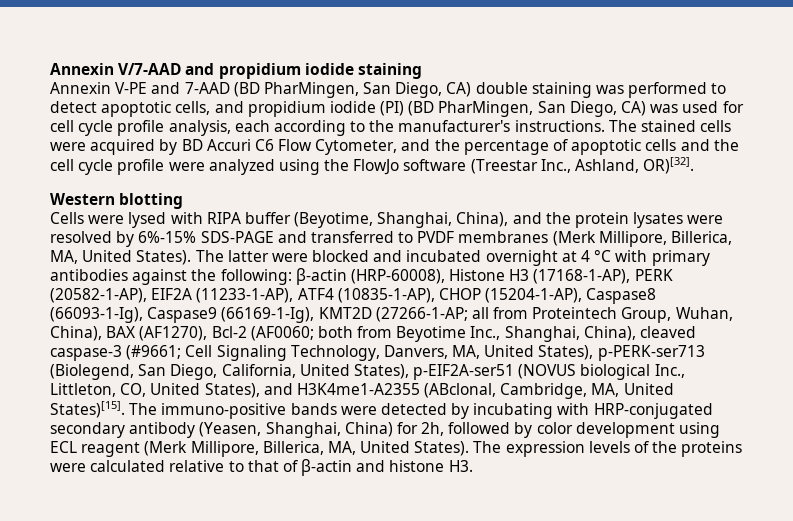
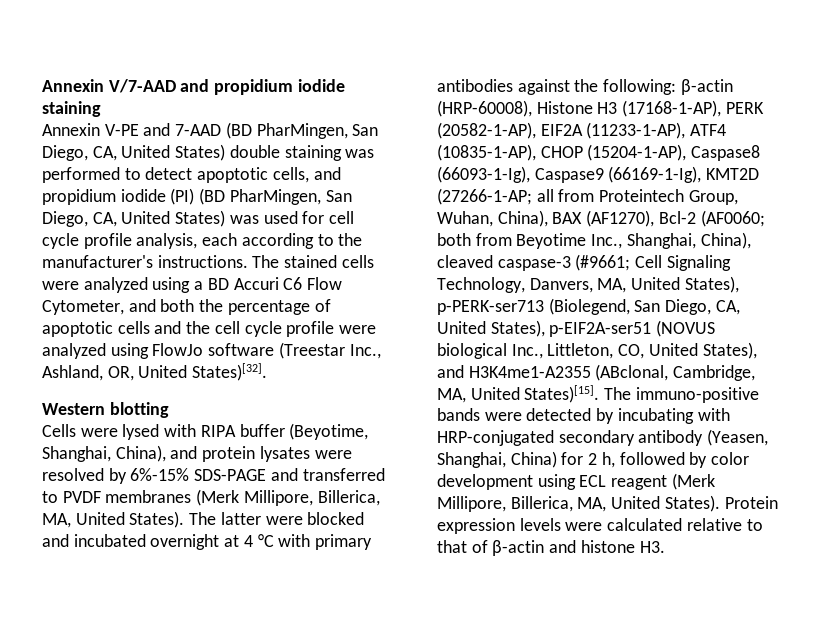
[446,82,472,97] CA) -> [92,144,226,161] CA, United States)
[621,101,647,116] CA) -> [92,210,226,227] CA, United States)
[90,139,178,155] acquired by -> [83,277,204,293] analyzed using a
(431, 145) none -> [160,299,195,312] both
[324,159,350,171] the -> (149, 351) none
[643,157,695,174] OR)[32]. -> [107,363,268,381] OR, United States)[32].
[545,212,571,224] the -> (198, 452) none
[221,364,296,378] California, -> [715,300,740,315] CA,
[421,422,445,436] 2h, -> [588,452,615,468] 2 h,
[473,441,502,453] The -> [724,496,778,509] Protein
[634,441,743,457] of the proteins -> (561, 524) none

